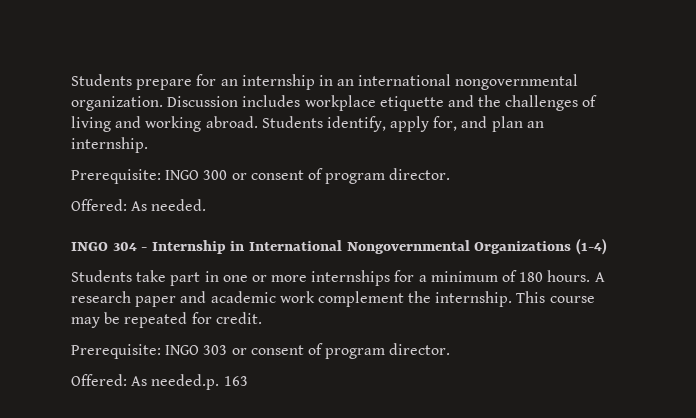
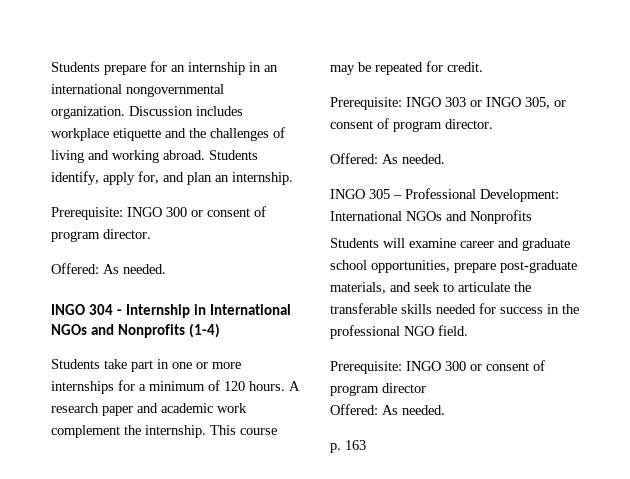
[346,240,572,254] Nongovernmental Organizations -> [51,324,185,338] NGOs and Nonprofits
[519,272,544,282] 180 -> [224,381,245,391] 120
[250,343,451,359] [71,374,220,390] consent of program director. // Offered: As needed.p. -> [486,97,566,109] [330,118,493,132] [330,153,445,164] [330,188,559,202] [330,210,532,224] [330,238,570,251] [330,260,577,273] [330,282,531,294] [330,303,579,314] [330,325,468,339] [330,360,545,374] [330,383,426,396] [330,404,445,415] [330,443,341,453] INGO 305, or consent of program director. // Offered: As needed. // INGO 305 – Professional Development: International NGOs and Nonprofits // Students will examine career and graduate school opportunities, prepare post-graduate materials, and seek to articulate the transferable skills needed for success in the professional NGO field. // Prerequisite: INGO 300 or consent of program director // Offered: As needed. // p.

